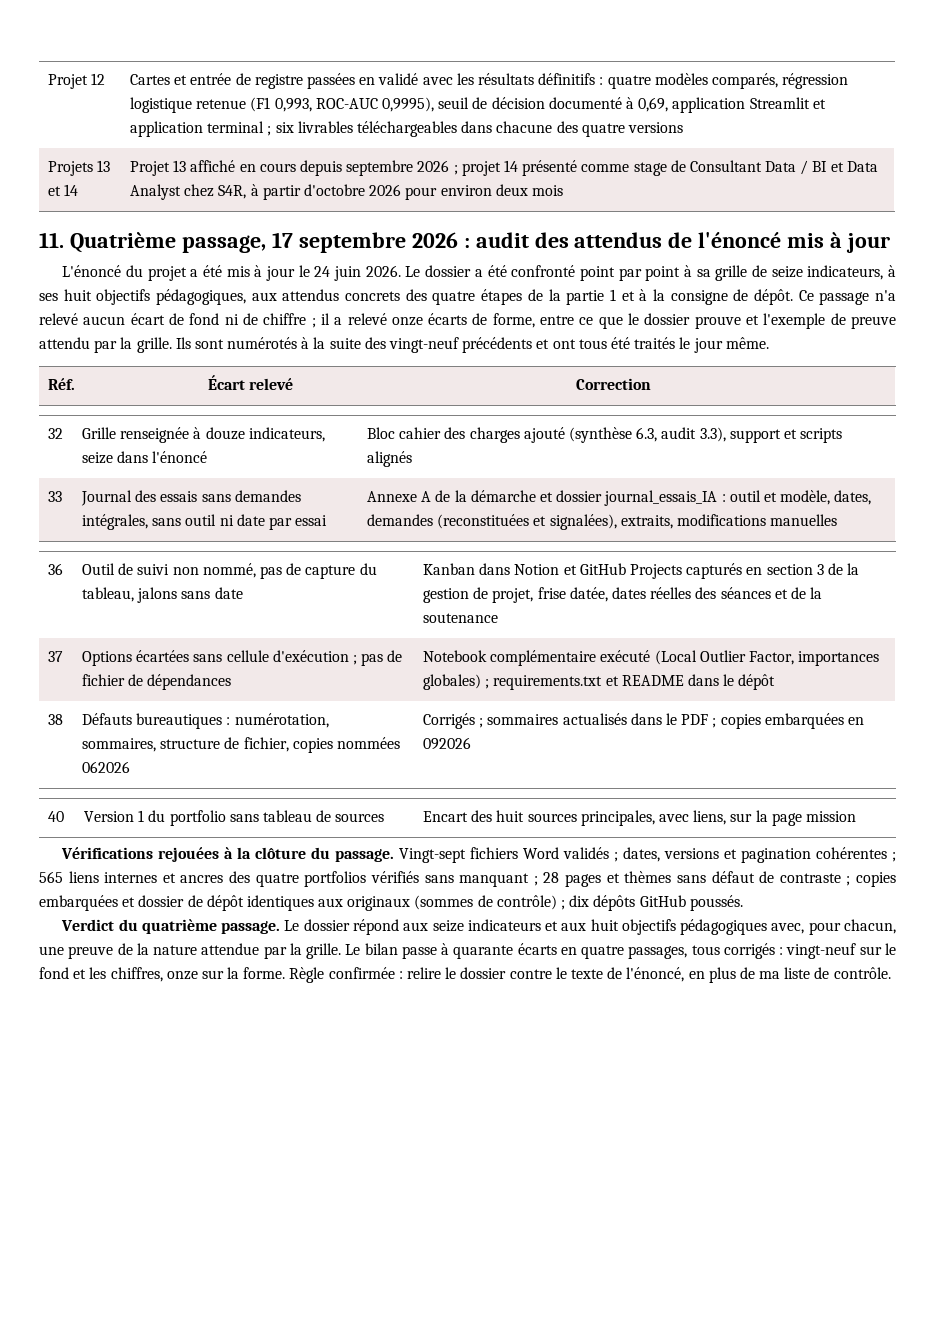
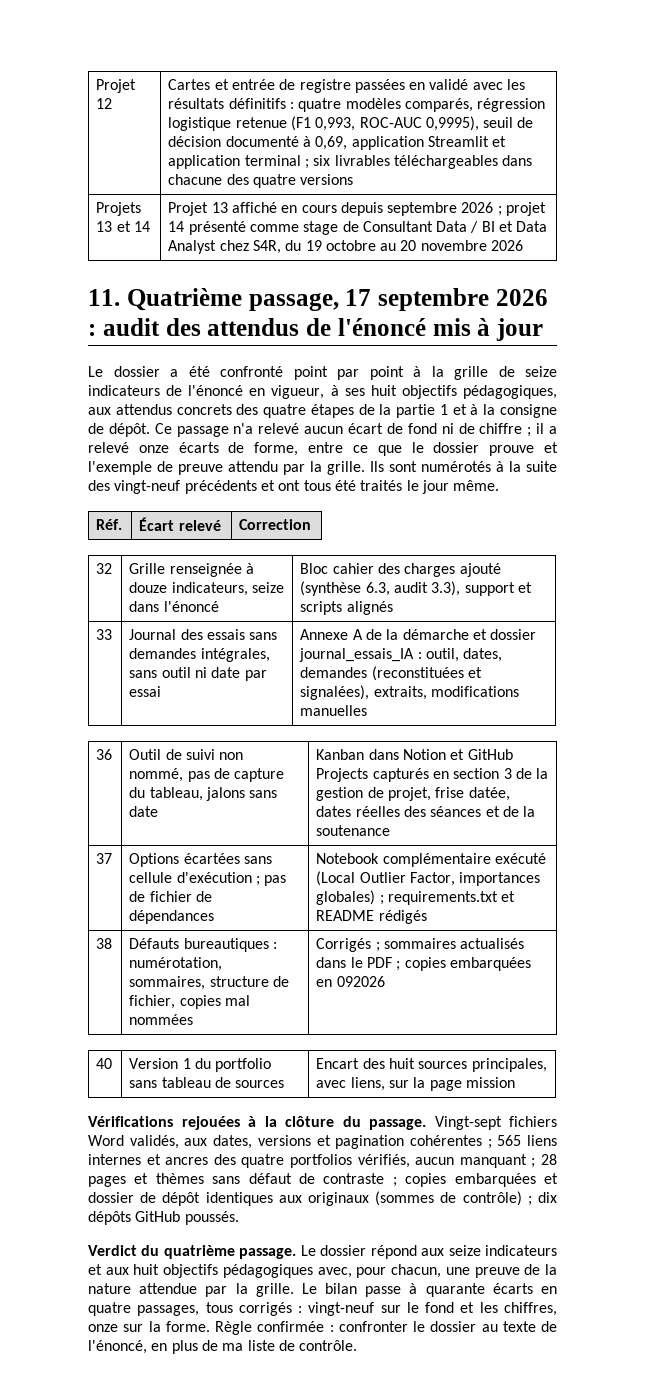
[250,184,563,200] à partir d'octobre 2026 pour environ deux mois -> [285,240,524,251] du 19 octobre au 20 novembre 2026
[62,265,401,281] L'énoncé du projet a été mis à jour le 24 juin 2026. -> (543, 329) none
[696,269,711,277] sa -> [431,366,444,377] la
[807,265,884,280] indicateurs, -> [88,385,325,399] indicateurs de l'énoncé en vigueur,
[729,490,831,505] outil et modèle, -> [425,648,459,662] outil,
[688,674,776,690] dans le dépôt -> [378,910,427,924] rédigés
(333, 745) none -> [224,995,250,1006] mal
[82,761,131,773] 062026 -> (194, 1019) none
[563,847,619,862] validés ; -> [129,1135,208,1149] validés, aux
[370,871,454,883] vérifiés sans -> [357,1154,455,1168] vérifiés, aucun
[407,967,567,979] relire le dossier contre le -> [338,1321,498,1332] confronter le dossier au

